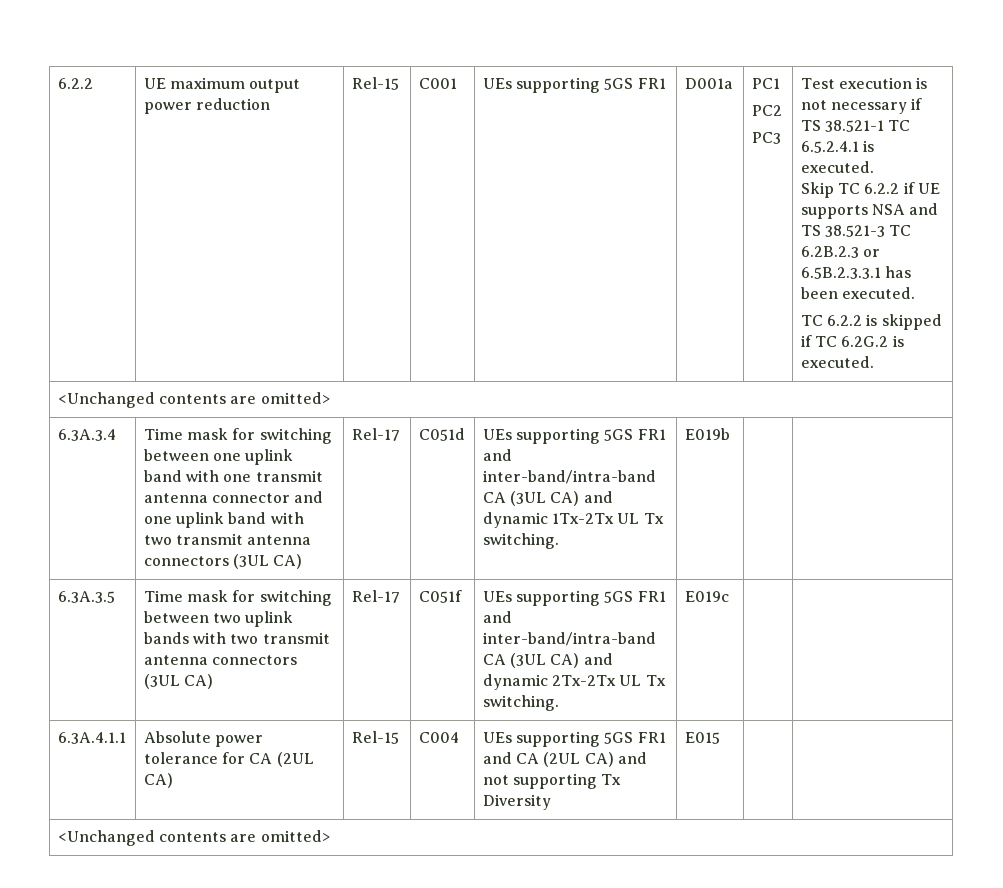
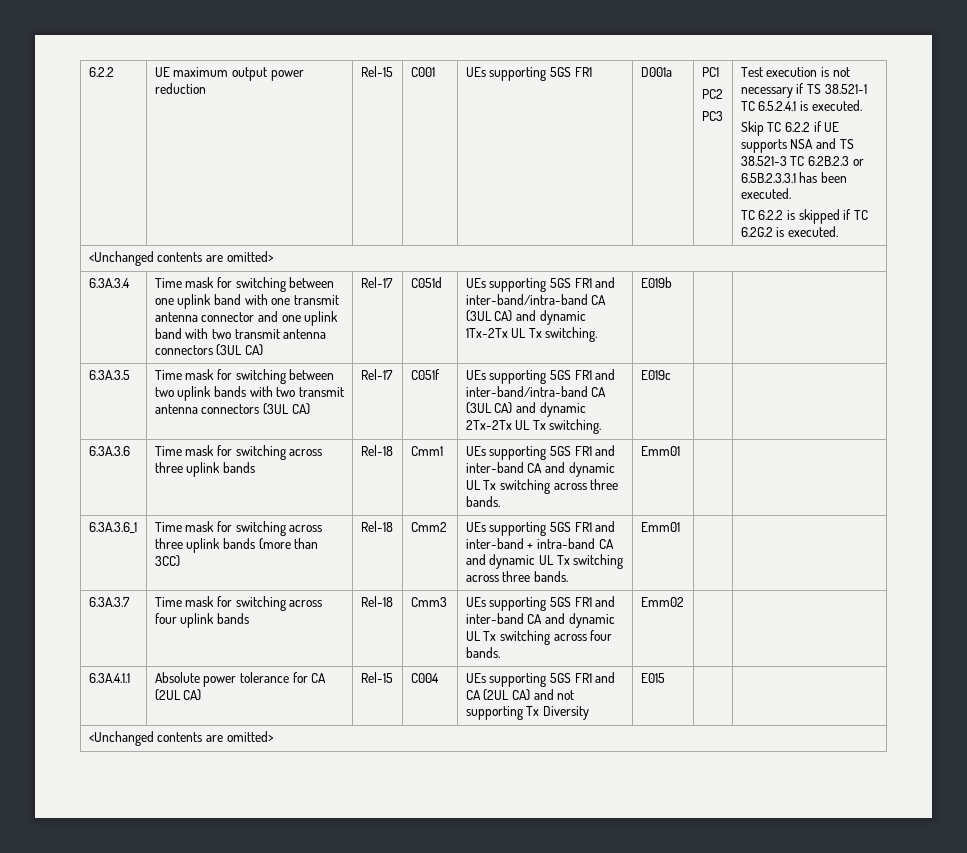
(729, 596) none -> [88,446,130,456] [154,445,323,460] [154,462,255,477] [360,445,393,456] [410,446,443,456] [465,445,616,460] [465,462,615,477] [465,479,619,494] [465,496,500,507] [640,446,680,456] [88,522,137,533] [154,521,323,536] [154,538,319,553] [154,555,180,567] [360,521,393,532] [410,522,447,532] [465,521,616,536] [465,538,614,549] [465,554,624,569] [465,571,568,582] [640,522,680,532] [88,597,130,607] [154,596,323,611] [154,613,249,628] [360,596,393,607] [410,597,447,607] [465,596,616,611] [465,613,615,628] [465,630,613,645] [465,647,500,658] [640,597,684,607] // 6.3A.3.6 | Time mask for switching across three uplink bands | Rel-18 | Cmm1 | UEs supporting 5GS FR1 and inter-band CA and dynamic UL Tx switching across three bands. | Emm01 | | // 6.3A.3.6_1 | Time mask for switching across three uplink bands (more than 3CC) | Rel-18 | Cmm2 | UEs supporting 5GS FR1 and inter-band + intra-band CA and dynamic UL Tx switching across three bands. | Emm01 | | // 6.3A.3.7 | Time mask for switching across four uplink bands | Rel-18 | Cmm3 | UEs supporting 5GS FR1 and inter-band CA and dynamic UL Tx switching across four bands. | Emm02 | |

